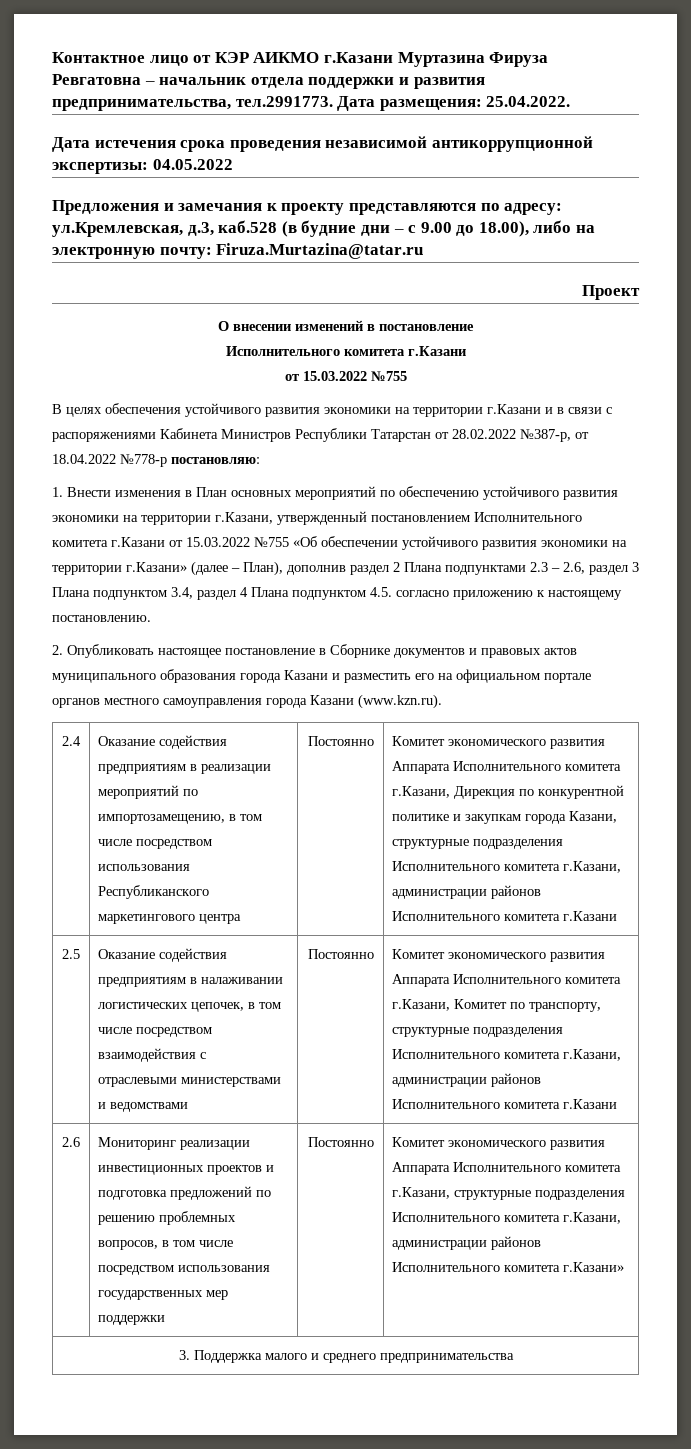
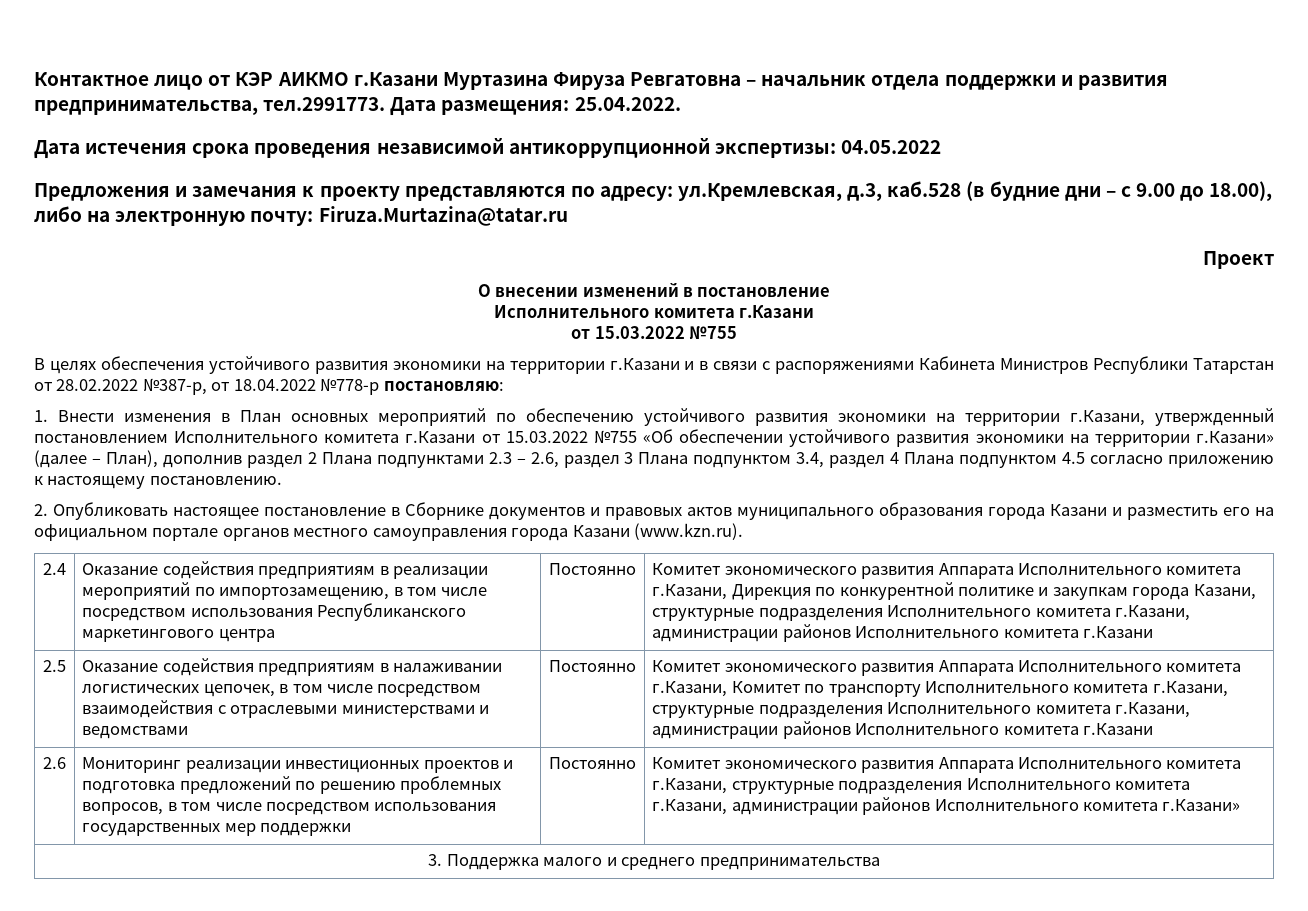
[370,587,392,597] 4.5. -> [1062,452,1086,464] 4.5
[529,1002,602,1012] транспорту, -> [828,681,1228,697] транспорту Исполнительного комитета г.Казани,

